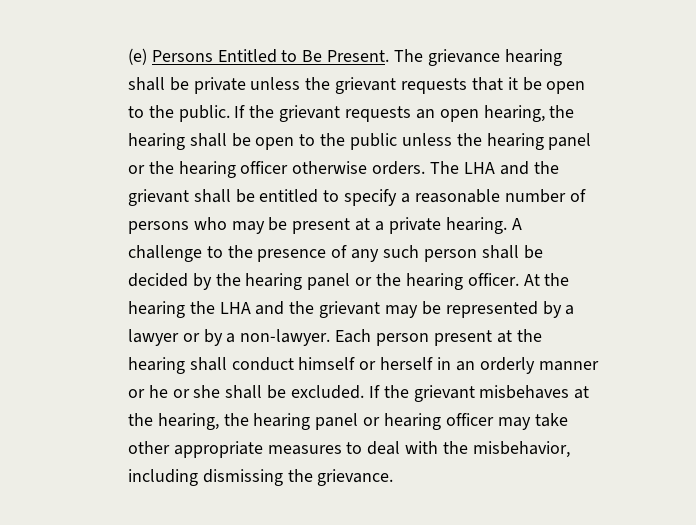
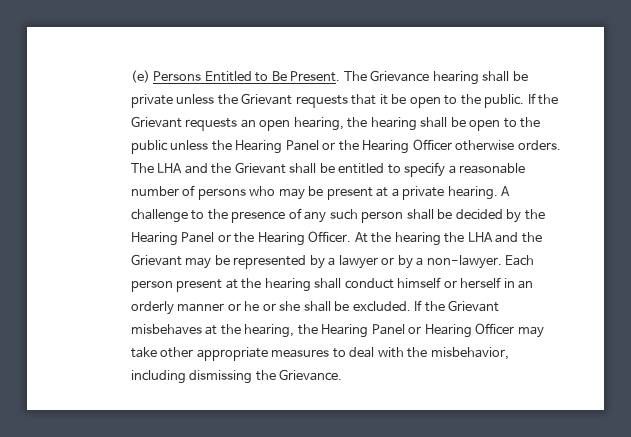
[427,49,500,66] grievance -> [370,70,430,82] Grievance
[335,77,397,94] grievant -> [241,93,293,105] Grievant
[279,105,341,122] grievant -> [130,116,182,128] Grievant
[486,133,592,150] [127,161,289,178] hearing panel or the hearing officer -> [235,139,452,154] Hearing Panel or the Hearing Officer
[127,189,189,206] grievant -> [234,162,286,174] Grievant
[245,273,519,290] hearing panel or the hearing officer. -> [130,231,352,246] Hearing Panel or the Hearing Officer.
[319,301,381,318] grievant -> [130,254,182,266] Grievant
[413,385,475,402] grievant -> [448,300,500,312] Grievant
[253,413,494,430] hearing panel or hearing officer -> [321,323,515,338] Hearing Panel or Hearing Officer
[317,469,394,486] grievance. -> [279,369,343,381] Grievance.

